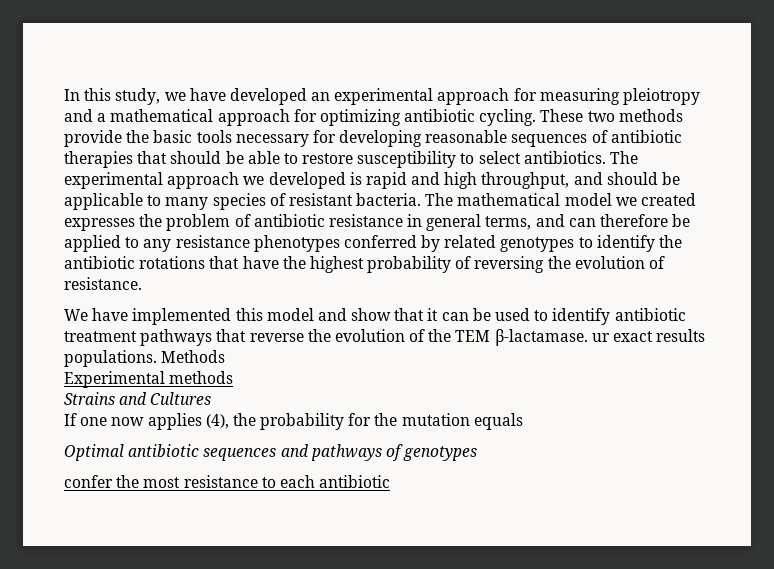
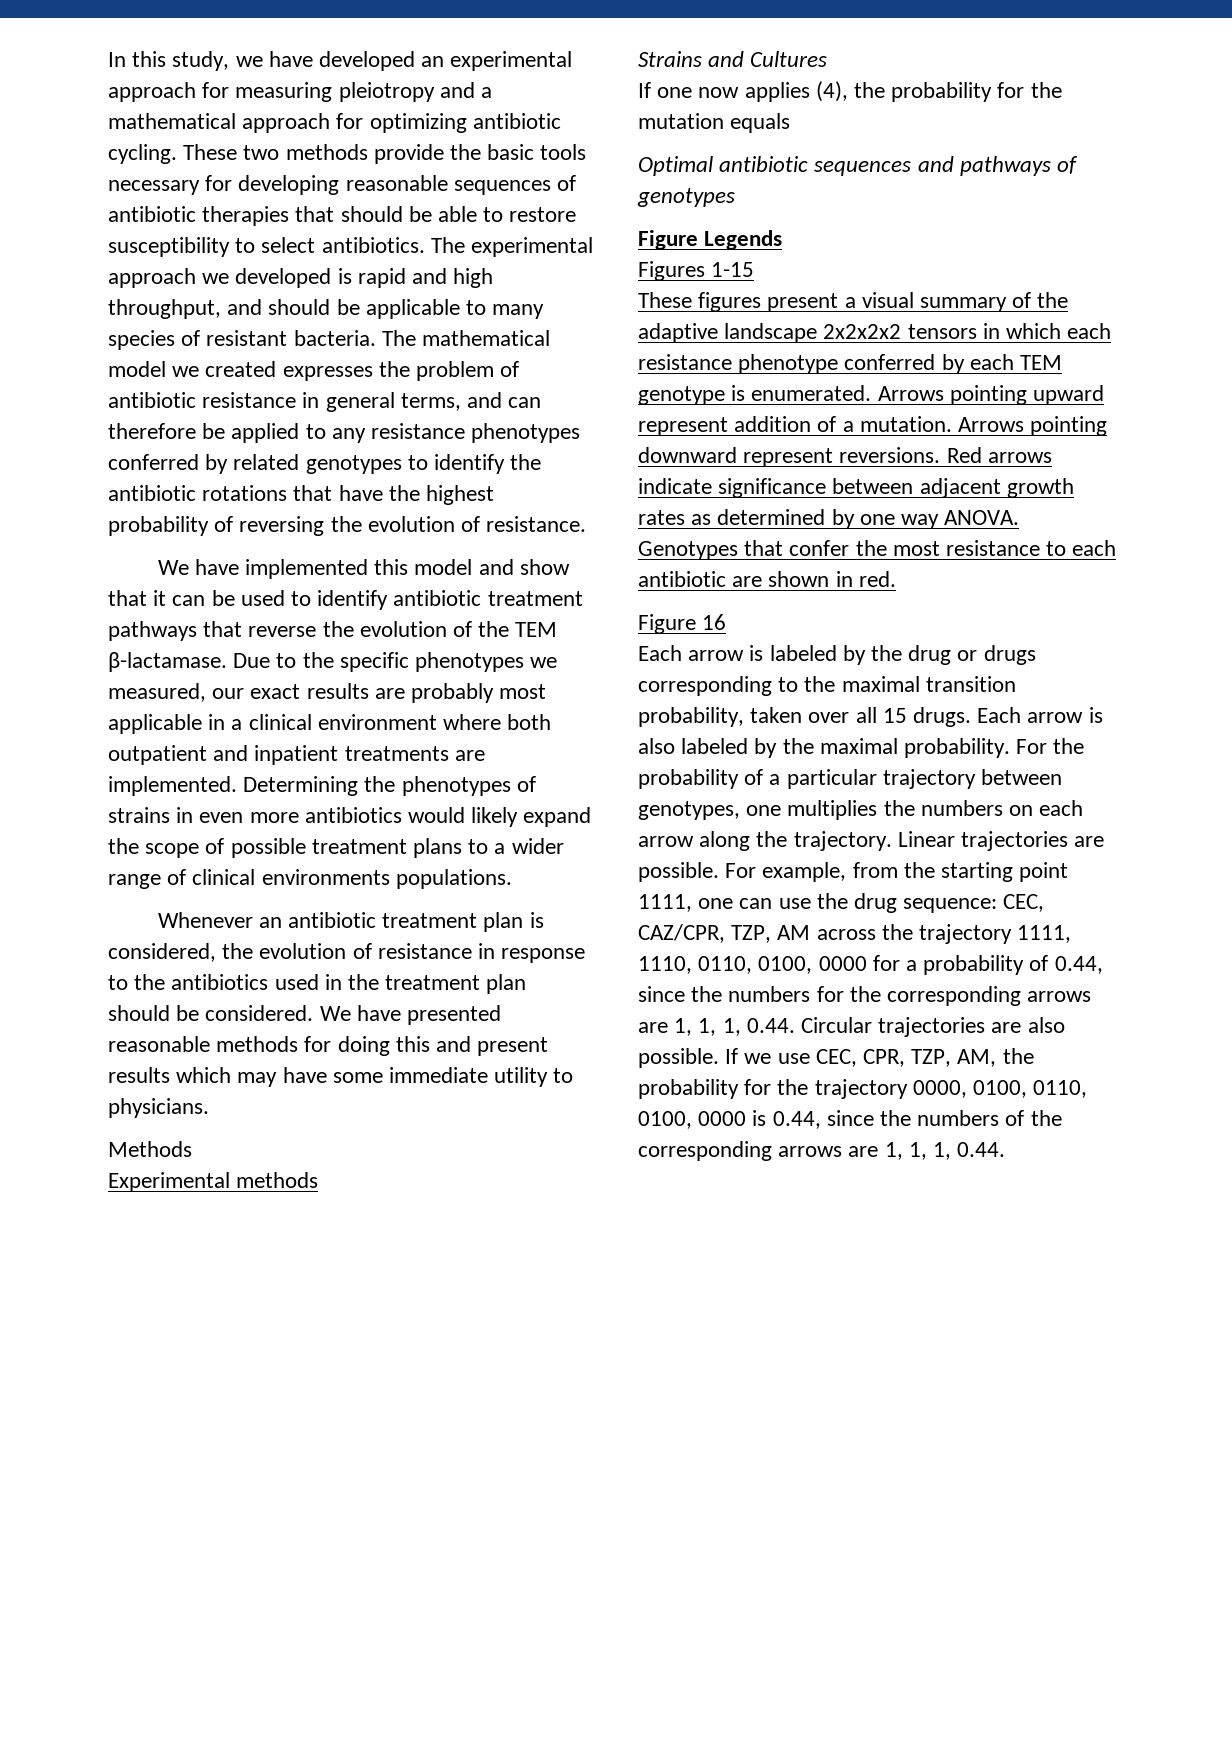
[591,329,706,342] [64,350,157,367] ur exact results populations. -> [233,652,558,672] [108,683,547,703] [108,714,552,734] [108,745,485,765] [108,776,536,796] [108,807,592,827] [108,838,564,858] [108,869,512,889] [157,912,544,932] [108,943,586,963] [108,974,527,994] [108,1005,502,1025] [108,1036,549,1056] [108,1067,574,1087] [108,1098,209,1118] Due to the specific phenotypes we measured, our exact results are probably most applicable in a clinical environment where both outpatient and inpatient treatments are implemented. Determining the phenotypes of strains in even more antibiotics would likely expand the scope of possible treatment plans to a wider range of clinical environments populations. // Whenever an antibiotic treatment plan is considered, the evolution of resistance in response to the antibiotics used in the treatment plan should be considered. We have presented reasonable methods for doing this and present results which may have some immediate utility to physicians. //
(478, 453) none -> [638,230,783,250] [638,261,755,281] [638,292,1069,312] [638,323,1112,343] [638,354,1063,374] [638,385,1105,405] [638,416,1108,436] [638,447,1052,467] [638,478,1074,498] [638,509,1020,529] [638,540,784,560] Figure Legends // Figures 1-15 // These figures present a visual summary of the adaptive landscape 2x2x2x2 tensors in which each resistance phenotype conferred by each TEM genotype is enumerated. Arrows pointing upward represent addition of a mutation. Arrows pointing downward represent reversions. Red arrows indicate significance between adjacent growth rates as determined by one way ANOVA. Genotypes that
(391, 481) none -> [732,571,896,587] [638,614,727,634] [638,645,1036,665] [638,676,1016,696] [638,707,1103,727] [638,738,1085,758] [638,769,1063,789] [638,800,1084,820] [638,831,1105,851] [638,862,1069,882] [638,893,1045,913] [638,924,1072,944] [638,955,1103,975] [638,986,1092,1006] [638,1017,1065,1037] [638,1048,1034,1068] [638,1079,1088,1099] [638,1110,1062,1129] [638,1141,1006,1161] are shown in red. // Figure 16 // Each arrow is labeled by the drug or drugs corresponding to the maximal transition probability, taken over all 15 drugs. Each arrow is also labeled by the maximal probability. For the probability of a particular trajectory between genotypes, one multiplies the numbers on each arrow along the trajectory. Linear trajectories are possible. For example, from the starting point 1111, one can use the drug sequence: CEC, CAZ/CPR, TZP, AM across the trajectory 1111, 1110, 0110, 0100, 0000 for a probability of 0.44, since the numbers for the corresponding arrows are 1, 1, 1, 0.44. Circular trajectories are also possible. If we use CEC, CPR, TZP, AM, the probability for the trajectory 0000, 0100, 0110, 0100, 0000 is 0.44, since the numbers of the corresponding arrows are 1, 1, 1, 0.44.

